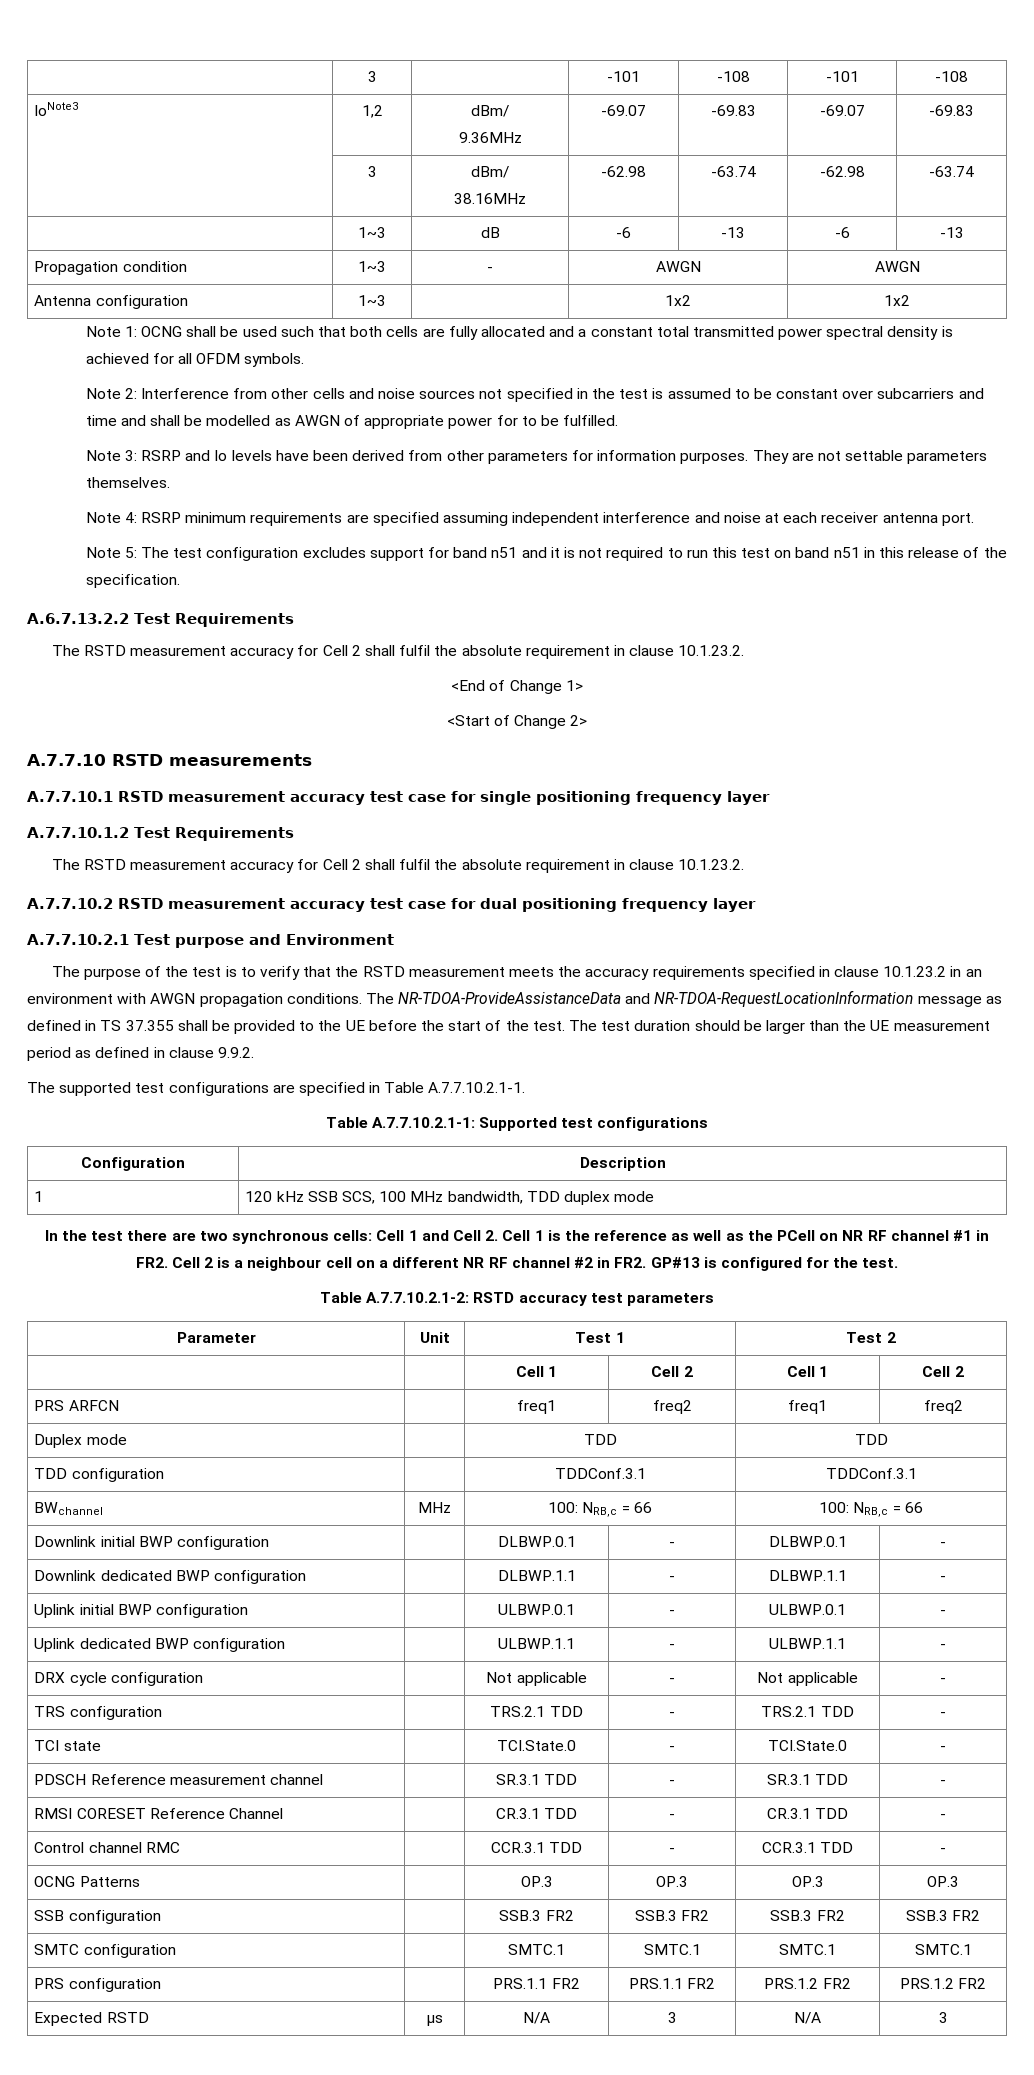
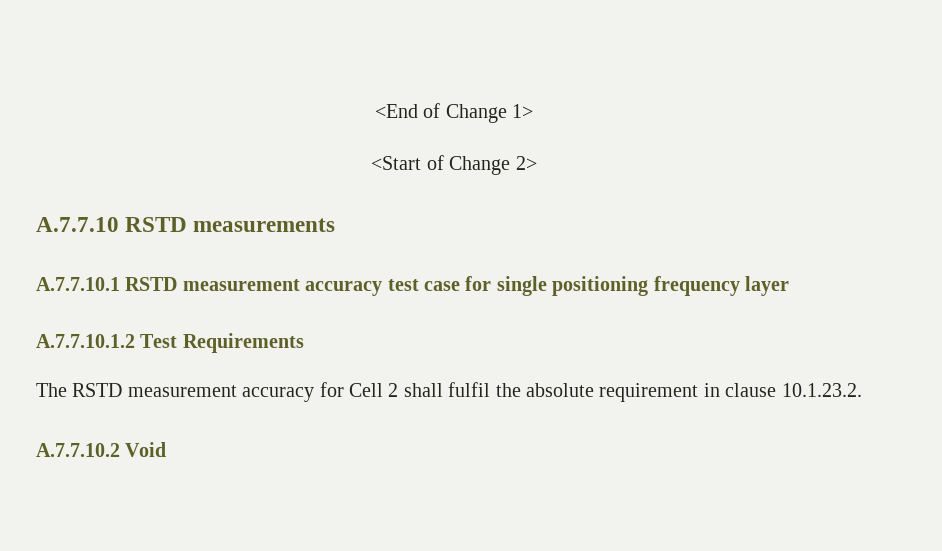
[367,71,377,82] [607,71,640,82] [716,71,750,82] [825,71,859,82] [935,71,968,82] [34,102,79,116] [361,105,383,118] [471,105,509,117] [458,132,522,143] [601,105,646,116] [710,105,756,116] [819,105,865,116] [929,105,974,116] [367,166,377,177] [471,166,509,178] [454,193,526,204] [601,166,646,177] [710,166,756,177] [819,166,865,177] [929,166,974,177] [358,227,386,238] [480,227,500,238] [616,227,631,238] [721,227,745,238] [834,227,850,238] [939,227,964,238] [34,261,187,275] [358,261,386,272] [487,267,493,272] [655,261,701,272] [874,261,920,272] [34,295,188,309] [358,295,386,306] [665,295,691,306] [884,295,910,306] [85,326,953,340] [85,353,305,367] [85,388,984,402] [85,415,619,429] [85,450,988,464] [85,477,170,488] [85,512,974,526] [85,547,1007,561] [85,574,180,588] [27,613,294,627] [51,645,745,659] | 3 | | -101 | -108 | -101 | -108 // IoNote3 | 1,2 | dBm/ // 9.36MHz | -69.07 | -69.83 | -69.07 | -69.83 // | 3 | dBm/ // 38.16MHz | -62.98 | -63.74 | -62.98 | -63.74 // | 1~3 | dB | -6 | -13 | -6 | -13 // Propagation condition | 1~3 | - | AWGN | AWGN // Antenna configuration | 1~3 | | 1x2 | 1x2 // Note 1: OCNG shall be used such that both cells are fully allocated and a constant total transmitted power spectral density is achieved for all OFDM symbols. // Note 2: Interference from other cells and noise sources not specified in the test is assumed to be constant over subcarriers and time and shall be modelled as AWGN of appropriate power for to be fulfilled. // Note 3: RSRP and Io levels have been derived from other parameters for information purposes. They are not settable parameters themselves. // Note 4: RSRP minimum requirements are specified assuming independent interference and noise at each receiver antenna port. // Note 5: The test configuration excludes support for band n51 and it is not required to run this test on band n51 in this release of the specification. // A.6.7.13.2.2 Test Requirements // The RSTD measurement accuracy for Cell 2 shall fulfil the absolute requirement in clause 10.1.23.2. // -> (374, 111) none
[118,898,756,912] [27,934,394,948] [51,966,982,980] [27,990,1002,1007] [27,1020,990,1034] [27,1047,254,1061] [27,1082,526,1096] [325,1117,709,1131] [81,1157,185,1171] [579,1157,666,1171] [34,1191,44,1202] [245,1191,655,1205] [44,1230,990,1244] [135,1257,899,1271] [320,1292,714,1306] [176,1332,256,1343] [419,1332,450,1343] [575,1332,625,1343] [846,1332,896,1343] [515,1366,558,1377] [651,1366,693,1377] [786,1366,829,1377] [922,1366,964,1377] [34,1400,119,1411] [517,1400,556,1414] [652,1400,692,1414] [788,1400,827,1414] [923,1400,963,1414] [34,1434,127,1448] [583,1434,617,1445] [854,1434,888,1445] [34,1468,164,1482] [554,1468,646,1479] [825,1468,917,1479] [34,1502,104,1515] [418,1502,451,1513] [548,1502,652,1517] [819,1502,923,1517] [34,1536,270,1550] [497,1536,576,1547] [669,1542,675,1547] [768,1536,847,1547] [940,1542,946,1547] [34,1570,307,1584] [497,1570,576,1581] [669,1576,675,1581] [768,1570,847,1581] [940,1576,946,1581] [34,1604,249,1618] [498,1604,575,1615] [669,1610,675,1615] [769,1604,846,1615] [940,1610,946,1615] [34,1638,286,1652] [498,1638,575,1649] [669,1644,675,1649] [769,1638,846,1649] [940,1644,946,1649] [34,1672,203,1686] [486,1672,587,1686] [669,1678,675,1683] [757,1672,858,1686] [940,1678,946,1683] [34,1706,162,1720] [490,1706,583,1717] [669,1712,675,1717] [761,1706,854,1717] [940,1712,946,1717] [34,1740,101,1751] [497,1740,576,1751] [669,1746,675,1751] [768,1740,847,1751] [940,1746,946,1751] [34,1774,324,1785] [495,1774,578,1785] [669,1780,675,1785] [766,1774,849,1785] [940,1780,946,1785] [34,1808,284,1819] [495,1808,578,1819] [669,1814,675,1819] [766,1808,849,1819] [940,1814,946,1819] [34,1842,180,1853] [490,1842,583,1853] [669,1848,675,1853] [761,1842,854,1853] [940,1848,946,1853] [34,1876,140,1887] [520,1876,553,1887] [656,1876,688,1887] [791,1876,824,1887] [927,1876,959,1887] [34,1910,161,1924] [499,1910,574,1921] [634,1910,710,1921] [770,1910,845,1921] [905,1910,981,1921] [34,1944,176,1958] [508,1944,565,1955] [643,1944,701,1955] [779,1944,836,1955] [914,1944,972,1955] [34,1978,161,1992] [493,1978,580,1989] [628,1978,716,1989] [764,1978,851,1989] [899,1978,987,1989] [34,2012,149,2026] [426,2015,443,2026] [523,2012,550,2024] [667,2012,677,2023] [794,2012,821,2024] [938,2012,948,2023] RSTD measurement accuracy test case for dual positioning frequency layer // A.7.7.10.2.1 Test purpose and Environment // The purpose of the test is to verify that the RSTD measurement meets the accuracy requirements specified in clause 10.1.23.2 in an environment with AWGN propagation conditions. The NR-TDOA-ProvideAssistanceData and NR-TDOA-RequestLocationInformation message as defined in TS 37.355 shall be provided to the UE before the start of the test. The test duration should be larger than the UE measurement period as defined in clause 9.9.2. // The supported test configurations are specified in Table A.7.7.10.2.1-1. // Table A.7.7.10.2.1-1: Supported test configurations // Configuration | Description // 1 | 120 kHz SSB SCS, 100 MHz bandwidth, TDD duplex mode // In the test there are two synchronous cells: Cell 1 and Cell 2. Cell 1 is the reference as well as the PCell on NR RF channel #1 in FR2. Cell 2 is a neighbour cell on a different NR RF channel #2 in FR2. GP#13 is configured for the test. // Table A.7.7.10.2.1-2: RSTD accuracy test parameters // Parameter | Unit | Test 1 | Test 2 // | | Cell 1 | Cell 2 | Cell 1 | Cell 2 // PRS ARFCN | | freq1 | freq2 | freq1 | freq2 // Duplex mode | | TDD | TDD // TDD configuration | | TDDConf.3.1 | TDDConf.3.1 // BWchannel | MHz | 100: NRB,c = 66 | 100: NRB,c = 66 // Downlink initial BWP configuration | | DLBWP.0.1 | - | DLBWP.0.1 | - // Downlink dedicated BWP configuration | | DLBWP.1.1 | - | DLBWP.1.1 | - // Uplink initial BWP configuration | | ULBWP.0.1 | - | ULBWP.0.1 | - // Uplink dedicated BWP configuration | | ULBWP.1.1 | - | ULBWP.1.1 | - // DRX cycle configuration | | Not applicable | - | Not applicable | - // TRS configuration | | TRS.2.1 TDD | - | TRS.2.1 TDD | - // TCI state | | TCI.State.0 | - | TCI.State.0 | - // PDSCH Reference measurement channel | | SR.3.1 TDD | - | SR.3.1 TDD | - // RMSI CORESET Reference Channel | | CR.3.1 TDD | - | CR.3.1 TDD | - // Control channel RMC | | CCR.3.1 TDD | - | CCR.3.1 TDD | - // OCNG Patterns | | OP.3 | OP.3 | OP.3 | OP.3 // SSB configuration | | SSB.3 FR2 | SSB.3 FR2 | SSB.3 FR2 | SSB.3 FR2 // SMTC configuration | | SMTC.1 | SMTC.1 | SMTC.1 | SMTC.1 // PRS configuration | | PRS.1.1 FR2 | PRS.1.1 FR2 | PRS.1.2 FR2 | PRS.1.2 FR2 // Expected RSTD | μs | N/A | 3 | N/A | 3 -> [125,442,167,457] Void

